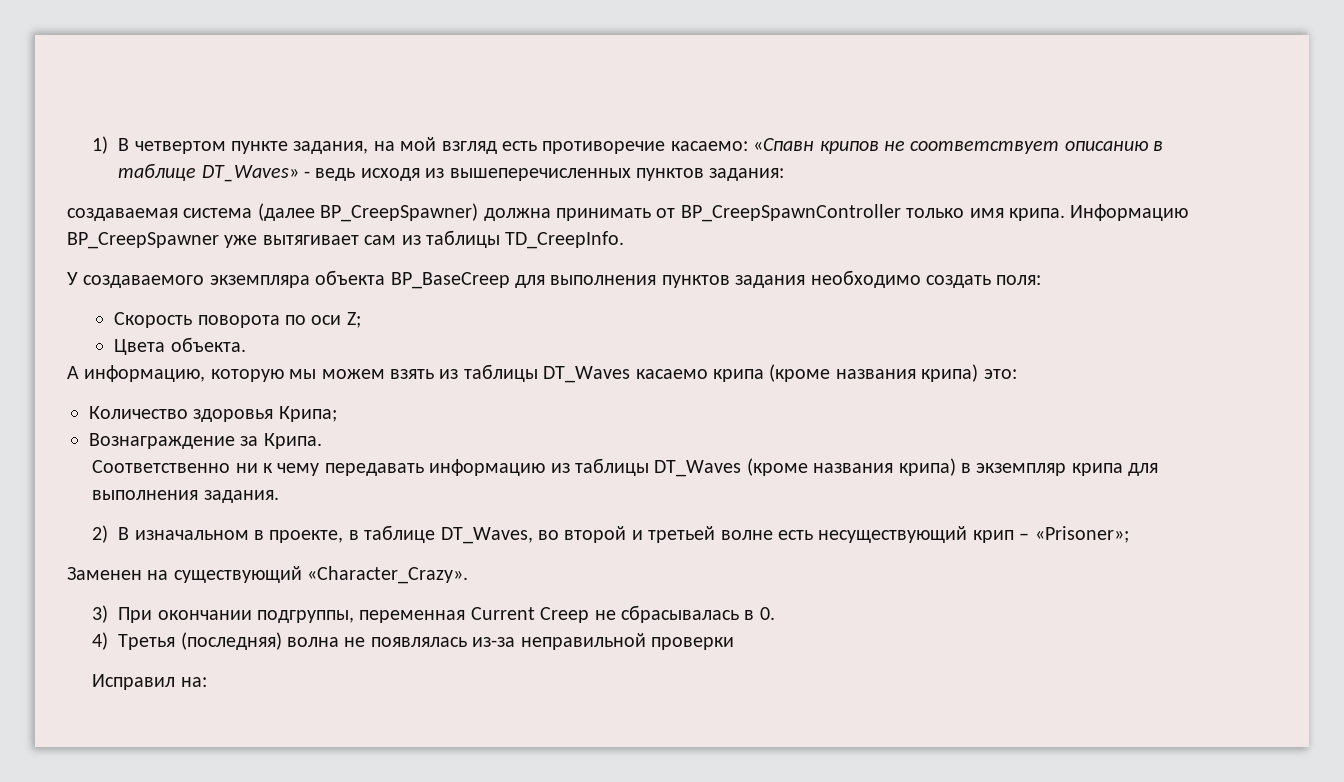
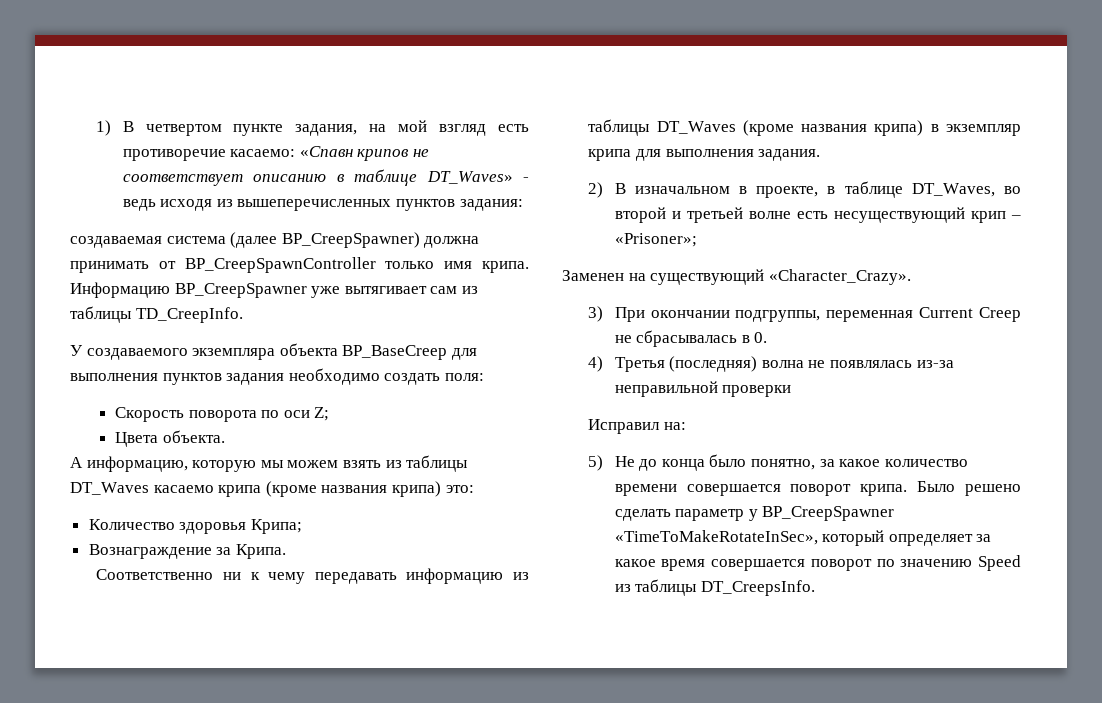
(207, 682) none -> [588,454,968,471] [614,481,1021,496] [614,506,895,521] [614,530,992,546] [614,555,1021,571] [614,579,815,596] // 5) Не до конца было понятно, за какое количество времени совершается поворот крипа. Было решено сделать параметр у BP_CreepSpawner «TimeToMakeRotateInSec», который определяет за какое время совершается поворот по значению Speed из таблицы DT_CreepsInfo.

